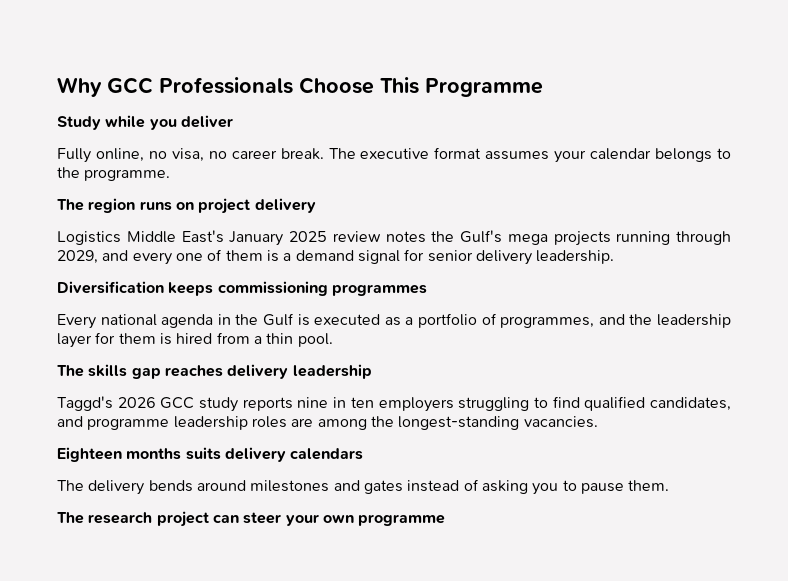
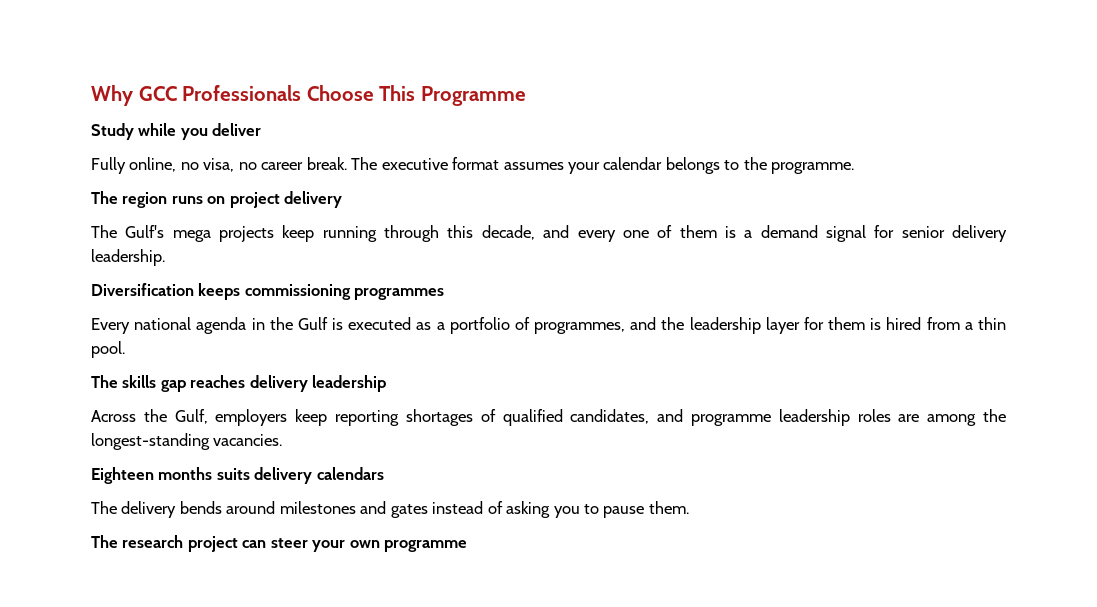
[57,230,455,246] Logistics Middle East's January 2025 review notes the -> [91,225,117,238] The
(611, 238) none -> [282,225,315,242] keep
[57,250,98,264] 2029, -> [447,225,535,240] this decade,
[57,396,580,412] Taggd's 2026 GCC study reports nine in ten employers struggling to find -> [91,409,496,426] Across the Gulf, employers keep reporting shortages of

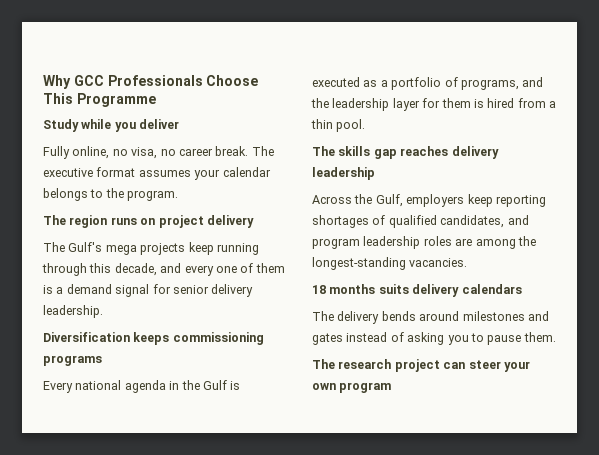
[771,162,855,174] programme. -> [127,190,179,201] program.
[354,288,445,300] programmes -> [43,355,102,366] programs
[534,322,626,334] programmes, -> [460,79,519,90] programs,
[690,414,771,426] programme -> [312,238,360,249] program
[91,467,154,484] Eighteen -> [312,285,326,294] 18
[384,540,468,552] programme -> [339,382,392,393] program

